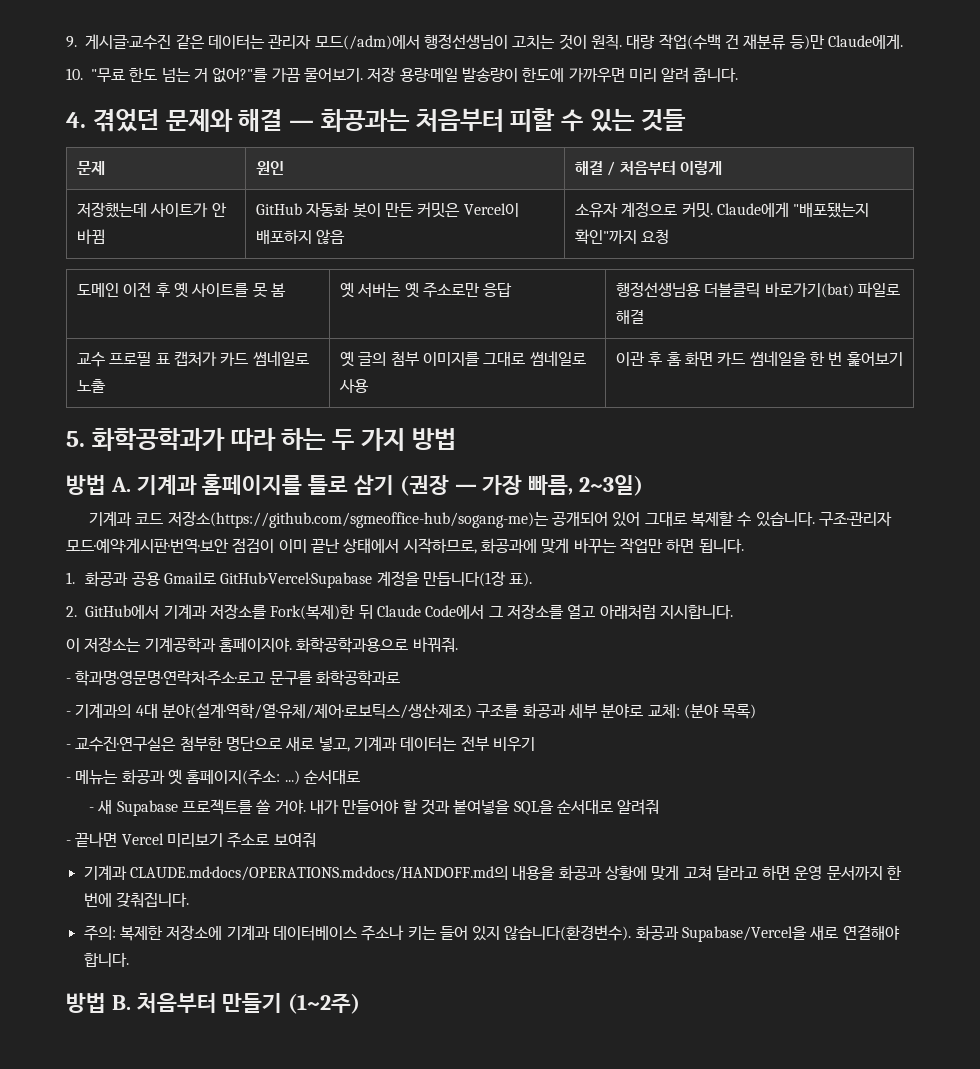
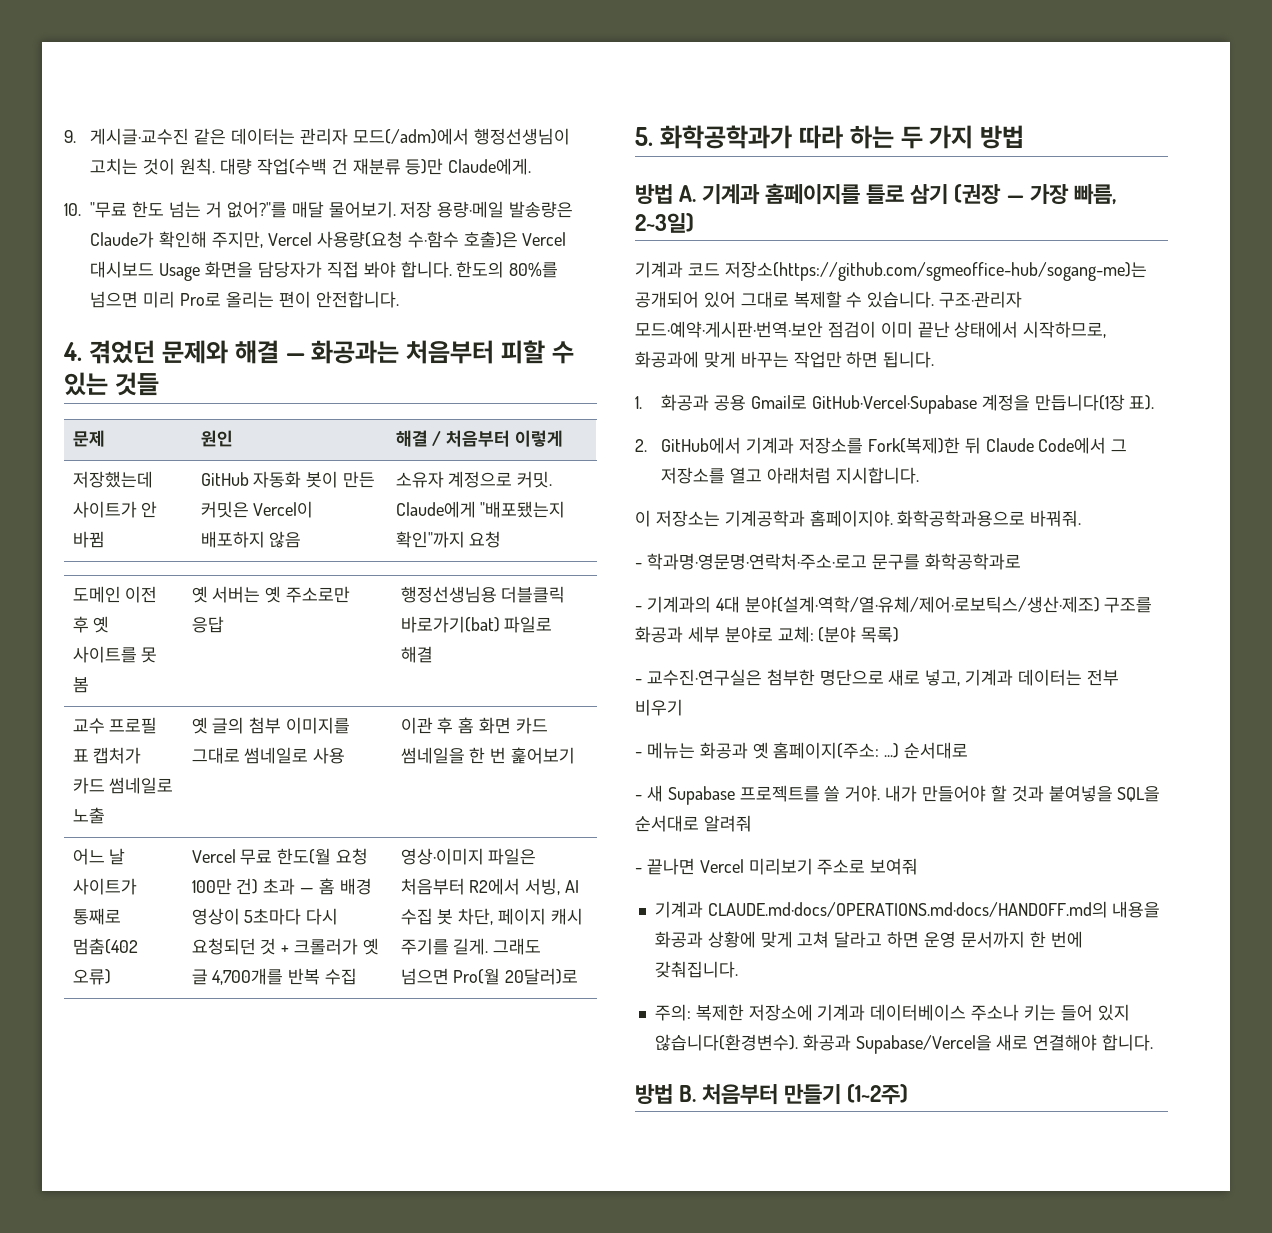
[271,68,301,82] 가끔 -> [291,201,324,218] 매달
[461,67,739,83] 발송량이 한도에 가까우면 미리 알려 줍니다. -> [509,201,574,218] [90,231,567,248] [90,261,559,281] [90,291,399,308] 발송량은 Claude가 확인해 주지만, Vercel 사용량(요청 수·함수 호출)은 Vercel 대시보드 Usage 화면을 담당자가 직접 봐야 합니다. 한도의 80%를 넘으면 미리 Pro로 올리는 편이 안전합니다.
(903, 359) none -> [72,848,126,865] [72,878,137,895] [72,908,121,925] [72,938,138,955] [72,969,111,985] [191,848,369,865] [191,878,372,895] [191,908,339,925] [191,938,379,955] [191,968,358,985] [400,848,537,865] [400,878,580,895] [400,908,583,925] [400,938,542,955] [400,968,579,985] // 어느 날 사이트가 통째로 멈춤(402 오류) | Vercel 무료 한도(월 요청 100만 건) 초과 — 홈 배경 영상이 5초마다 다시 요청되던 것 + 크롤러가 옛 글 4,700개를 반복 수집 | 영상·이미지 파일은 처음부터 R2에서 서빙, AI 수집 봇 차단, 페이지 캐시 주기를 길게. 그래도 넘으면 Pro(월 20달러)로

